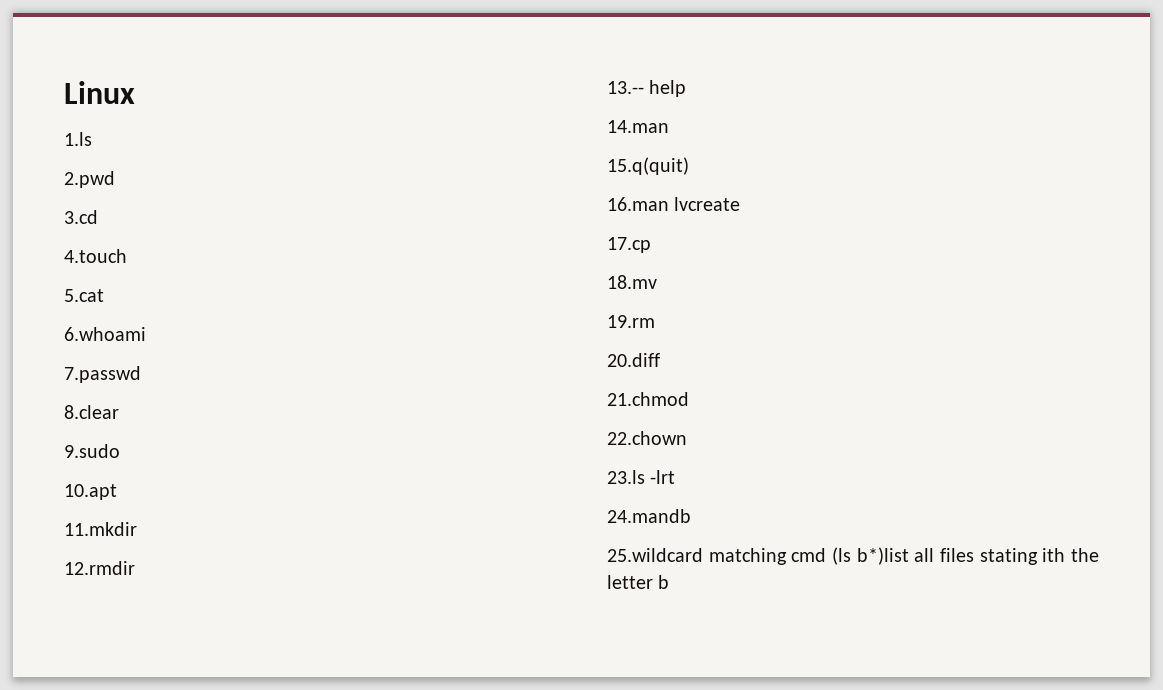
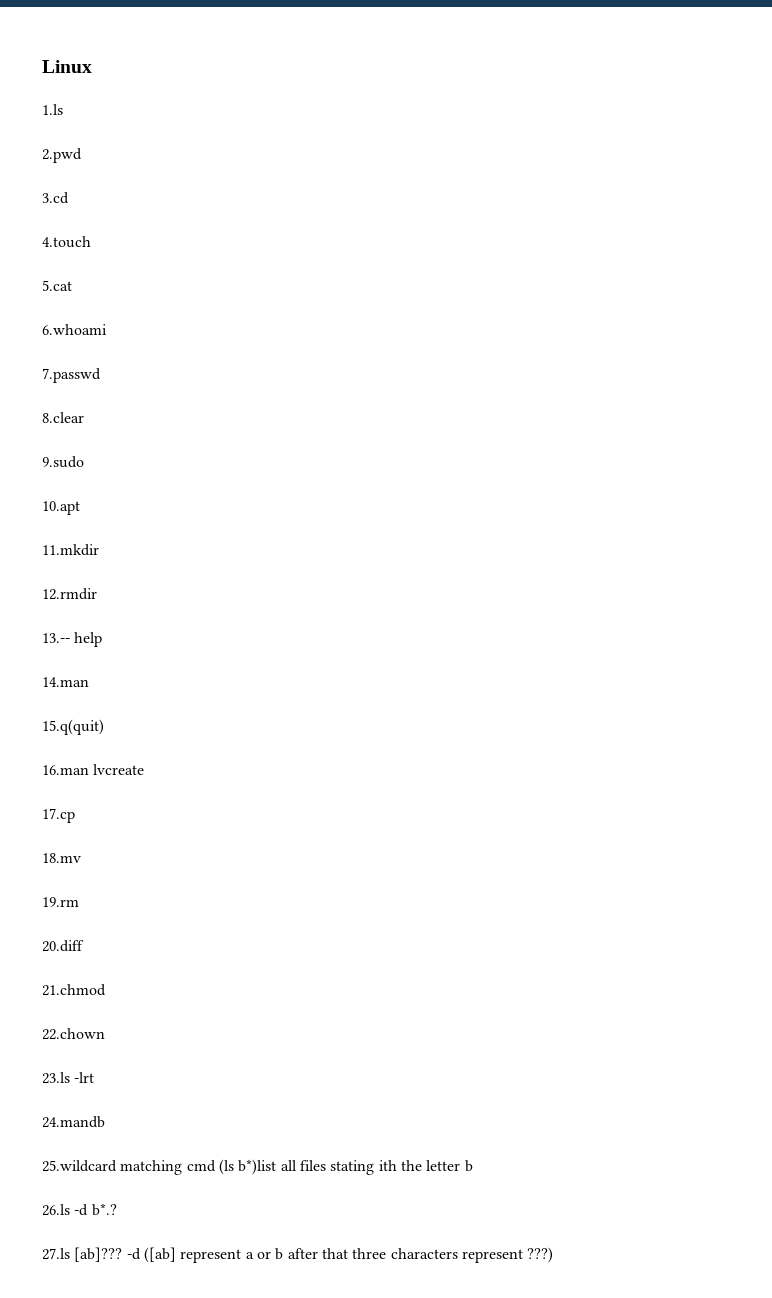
(670, 582) none -> [42,1203,117,1216] [42,1247,554,1263] // 26.ls -d b*.? // 27.ls [ab]??? -d ([ab] represent a or b after that three characters represent ???)

